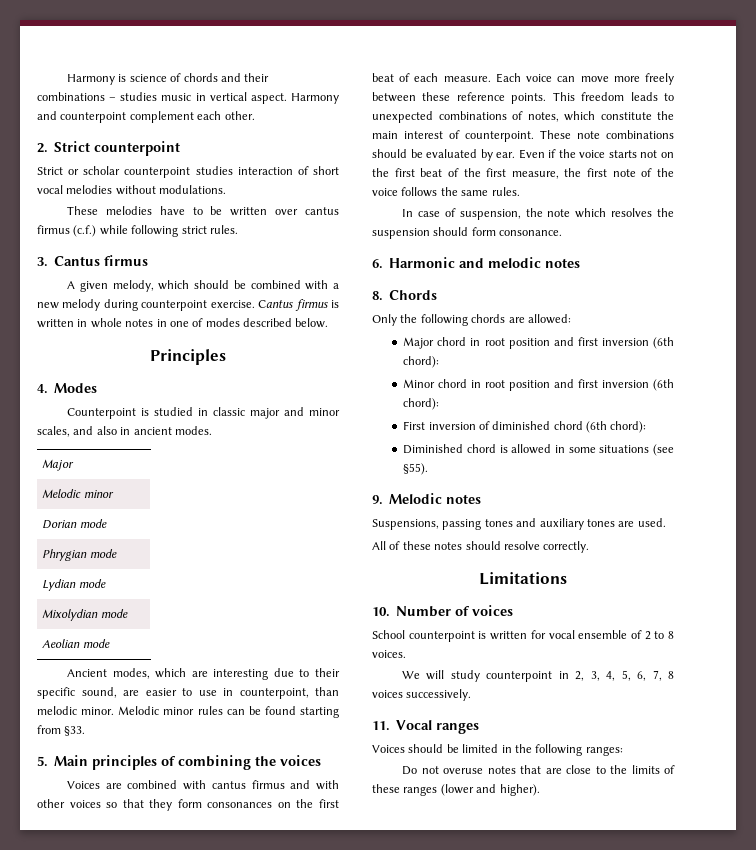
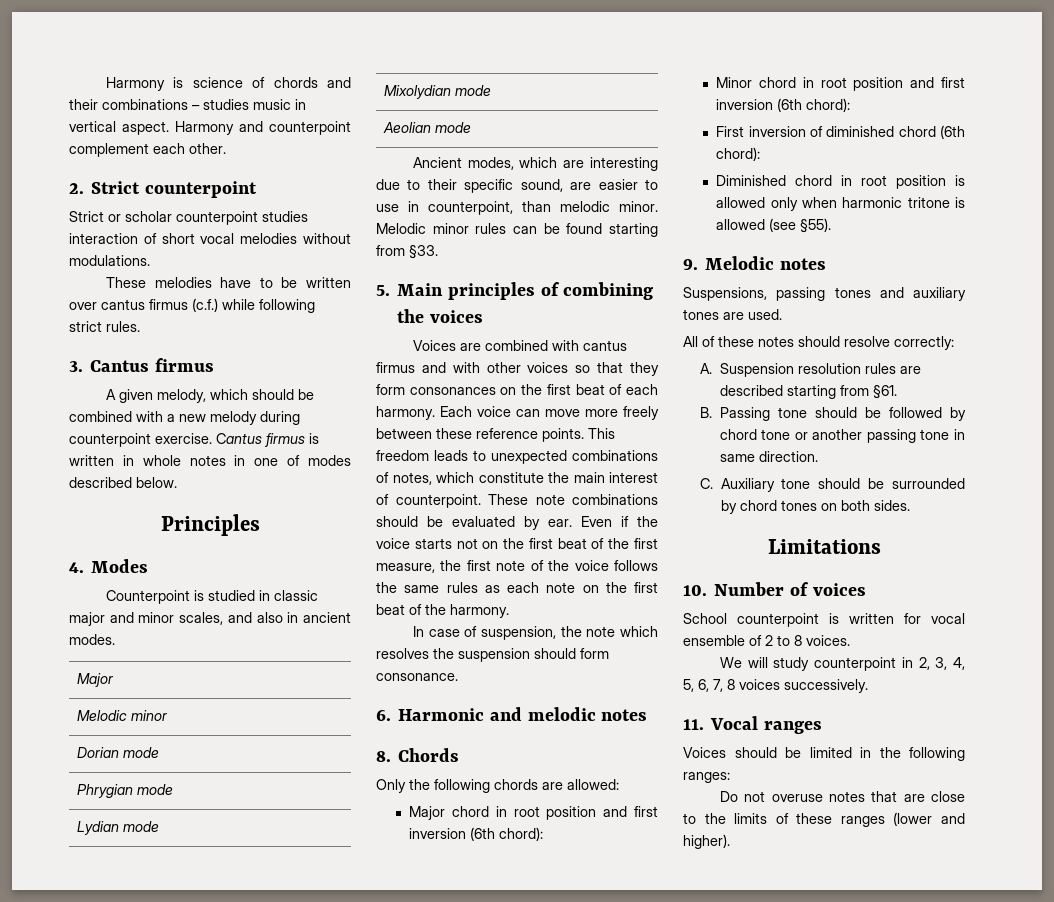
[443,76,491,82] measure. -> [376,406,435,420] harmony.
[491,187,520,196] rules. -> [446,582,658,593] [376,604,509,618] rules as each note on the first beat of the harmony.
[499,444,650,454] is allowed in some situations -> [841,175,965,189] [716,197,965,211] [716,219,766,230] in root position is allowed only when harmonic tritone is allowed
[543,541,590,553] correctly. -> [894,336,954,350] [700,363,921,377] [719,385,897,399] [700,407,966,421] [719,429,965,443] [719,451,818,462] [700,478,965,492] [720,500,910,514] correctly: // A. Suspension resolution rules are described starting from §61. // B. Passing tone should be followed by chord tone or another passing tone in same direction. // C. Auxiliary tone should be surrounded by chord tones on both sides.

